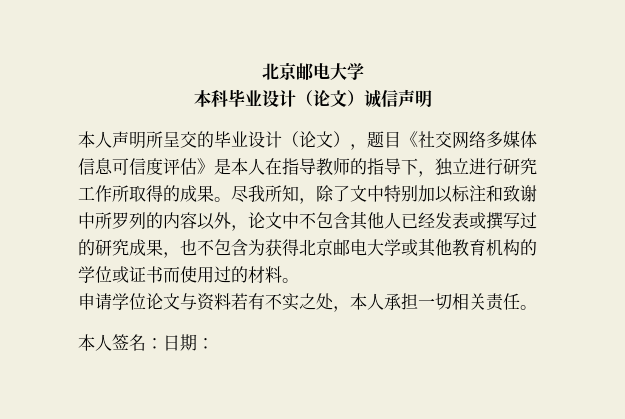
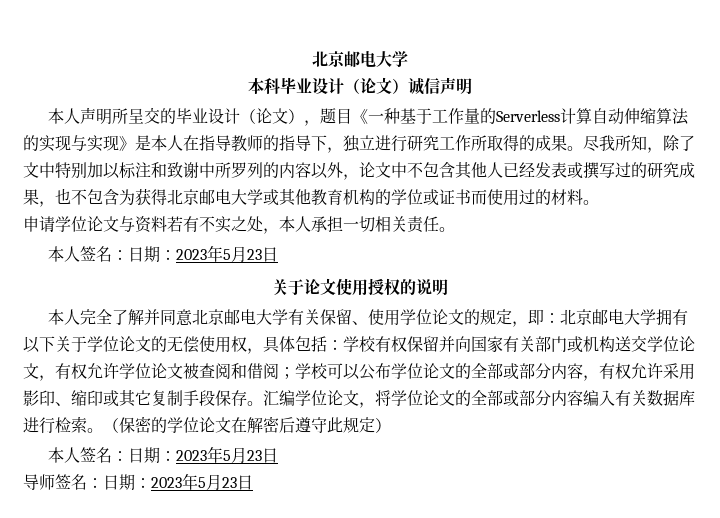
[418,131,537,149] [78,158,197,175] 社交网络多媒体信息可信度评估 -> [367,108,689,125] [23,135,119,152] 一种基于工作量的Serverless计算自动伸缩算法的实现与实现
(214, 343) none -> [175,245,278,262] [272,278,448,296] [47,309,688,327] [23,335,695,354] [23,363,695,381] [23,390,695,408] [23,416,391,434] [47,446,278,463] [23,473,253,490] 2023年5月23日 // 关于论文使用授权的说明 // 本人完全了解并同意北京邮电大学有关保留、使用学位论文的规定，即：北京邮电大学拥有以下关于学位论文的无偿使用权，具体包括：学校有权保留并向国家有关部门或机构送交学位论文，有权允许学位论文被查阅和借阅；学校可以公布学位论文的全部或部分内容，有权允许采用影印、缩印或其它复制手段保存。汇编学位论文，将学位论文的全部或部分内容编入有关数据库进行检索。（保密的学位论文在解密后遵守此规定） // 本人签名：日期：2023年5月23日 // 导师签名：日期：2023年5月23日

